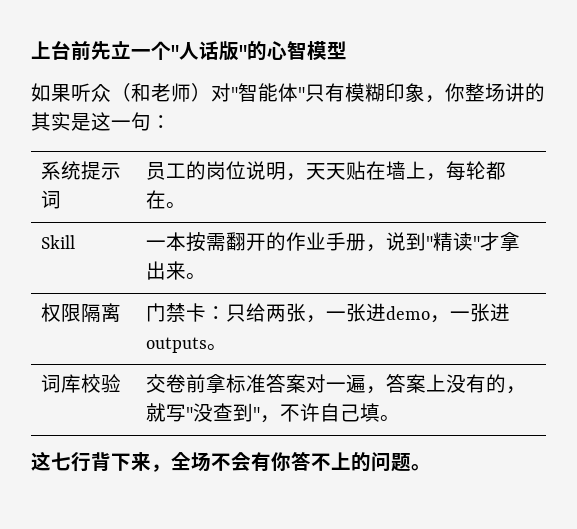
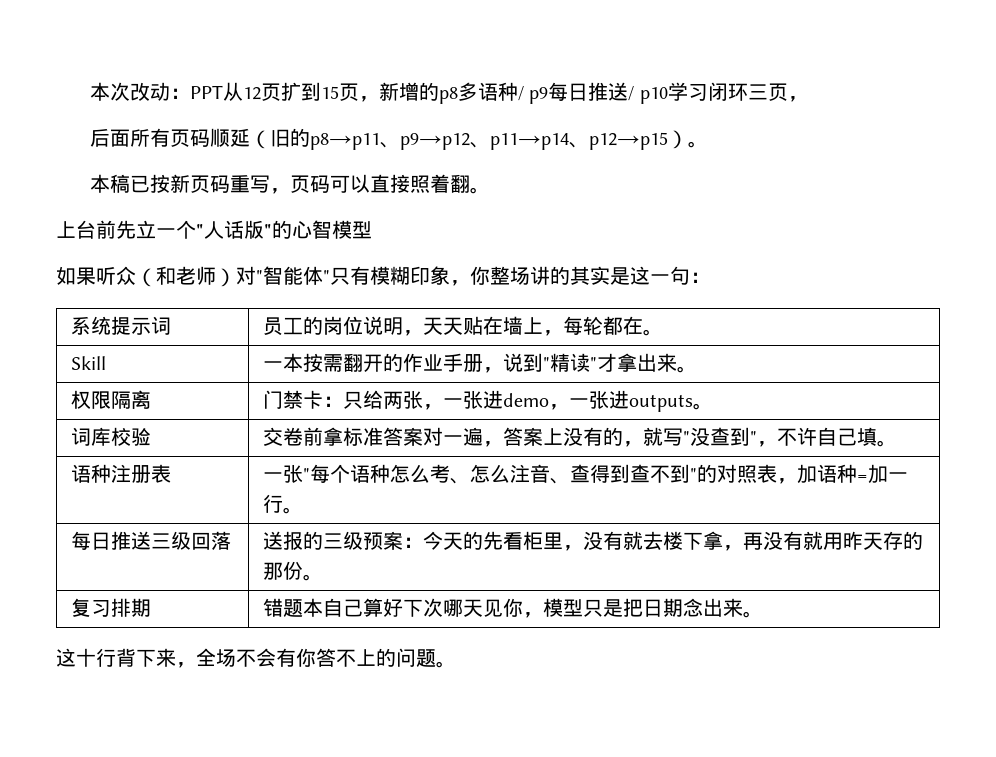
(31, 50) none -> [89,82,808,104] [89,128,708,150] [89,174,490,194] 本次改动：PPT从12页扩到15页，新增的p8多语种/ p9每日推送/ p10学习闭环三页， // 后面所有页码顺延（旧的p8→p11、p9→p12、p11→p14、p12→p15）。 // 本稿已按新页码重写，页码可以直接照着翻。 //
[31,451,71,471] // 这七 -> [70,464,171,483] [262,464,908,484] [262,494,303,514] [70,531,231,550] [262,531,923,551] [262,561,323,581] [70,598,151,617] [262,598,763,618] [56,648,96,667] // 语种注册表 | 一张"每个语种怎么考、怎么注音、查得到查不到"的对照表，加语种=加一行。 // 每日推送三级回落 | 送报的三级预案：今天的先看柜里，没有就去楼下拿，再没有就用昨天存的那份。 // 复习排期 | 错题本自己算好下次哪天见你，模型只是把日期念出来。 // 这十

